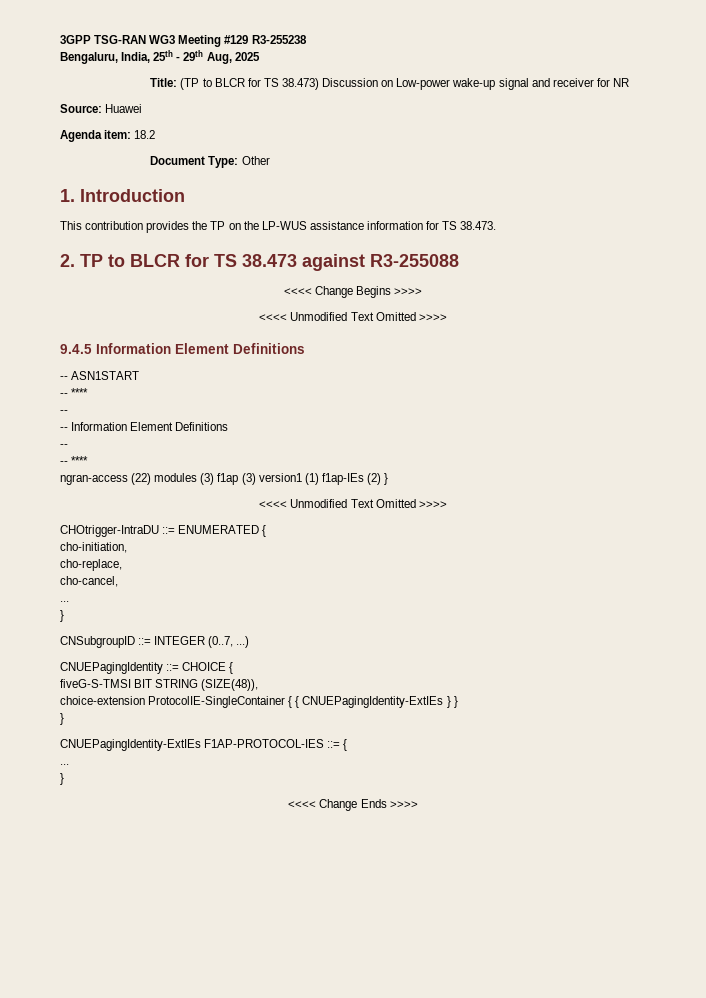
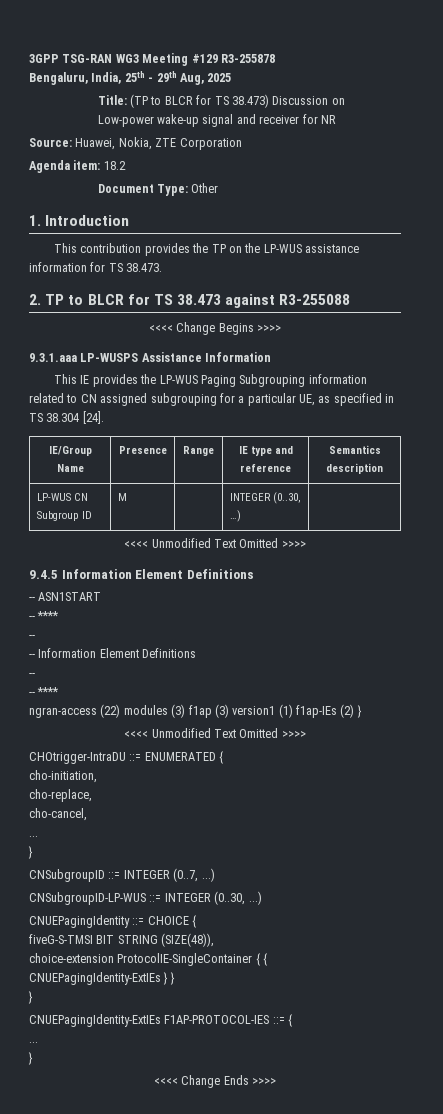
[251,35,307,44] R3-255238 -> [220,54,275,63] R3-255878
[105,104,143,113] Huawei -> [75,137,242,150] Huawei, Nokia, ZTE Corporation
(423, 291) none -> [29,352,272,362] [54,374,367,387] [29,393,395,406] [29,411,104,424] [48,446,92,456] [56,464,84,472] [118,446,167,454] [183,446,214,456] [238,446,293,456] [240,464,291,472] [328,445,381,454] [326,463,383,474] [36,493,88,501] [36,511,92,521] [117,493,127,501] [229,492,301,504] [229,510,241,522] // 9.3.1.aaa LP-WUSPS Assistance Information // This IE provides the LP-WUS Paging Subgrouping information related to CN assigned subgrouping for a particular UE, as specified in TS 38.304 [24]. // IE/Group Name | Presence | Range | IE type and reference | Semantics description // LP-WUS CN Subgroup ID | M | | INTEGER (0..30, …) |
(250, 642) none -> [29,891,262,905] // CNSubgroupID-LP-WUS ::= INTEGER (0..30, ...)

